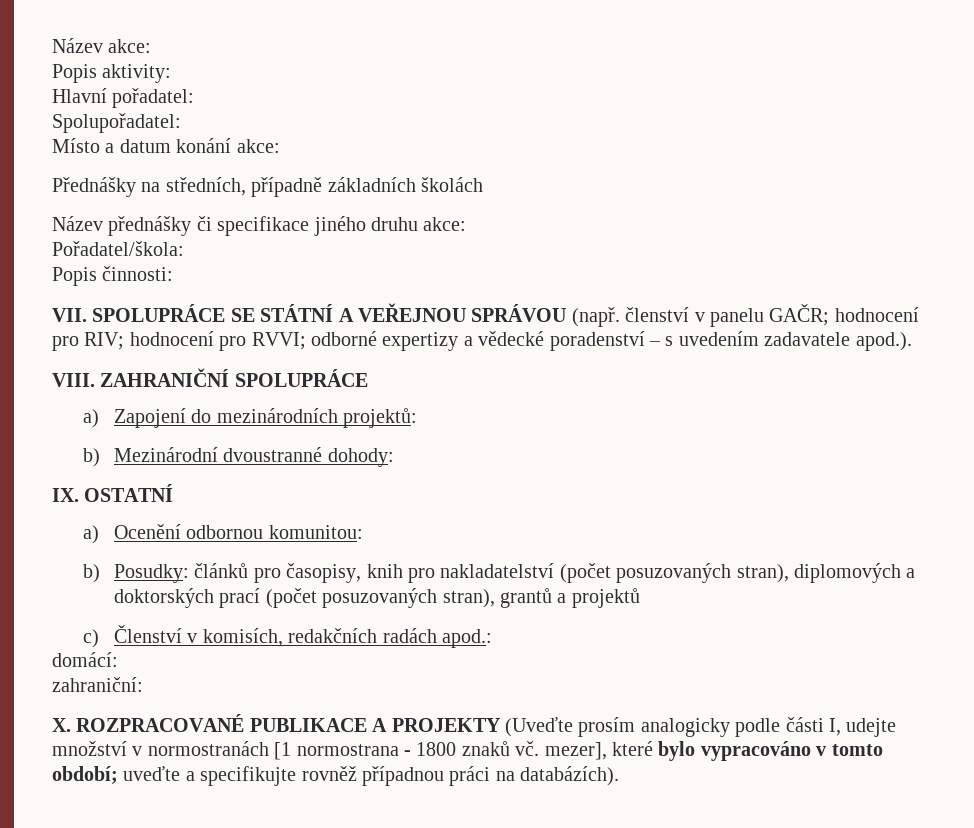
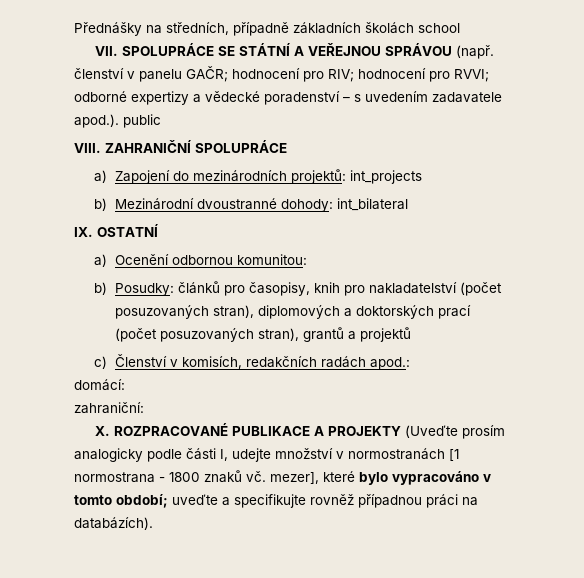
[52,38,152,53] [52,64,172,83] [52,88,195,108] [52,113,181,133] [52,138,280,153] Název akce: // Popis aktivity: // Hlavní pořadatel: // Spolupořadatel: // Místo a datum konání akce: // -> (74, 29) none
[52,216,467,236] [52,241,184,256] [52,266,174,286] // Název přednášky či specifikace jiného druhu akce: // Pořadatel/škola: // Popis činnosti: -> [418,23,460,33] school
(912, 341) none -> [123,114,161,128] public
(418, 418) none -> [349,170,422,184] int_projects
(394, 457) none -> [336,198,408,211] int_bilateral

